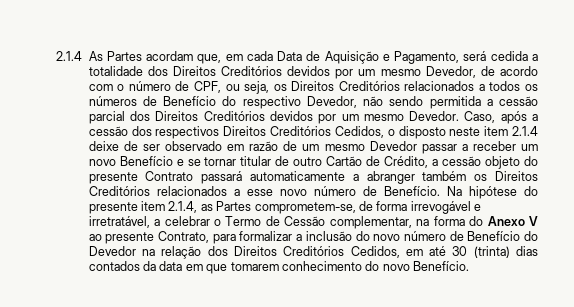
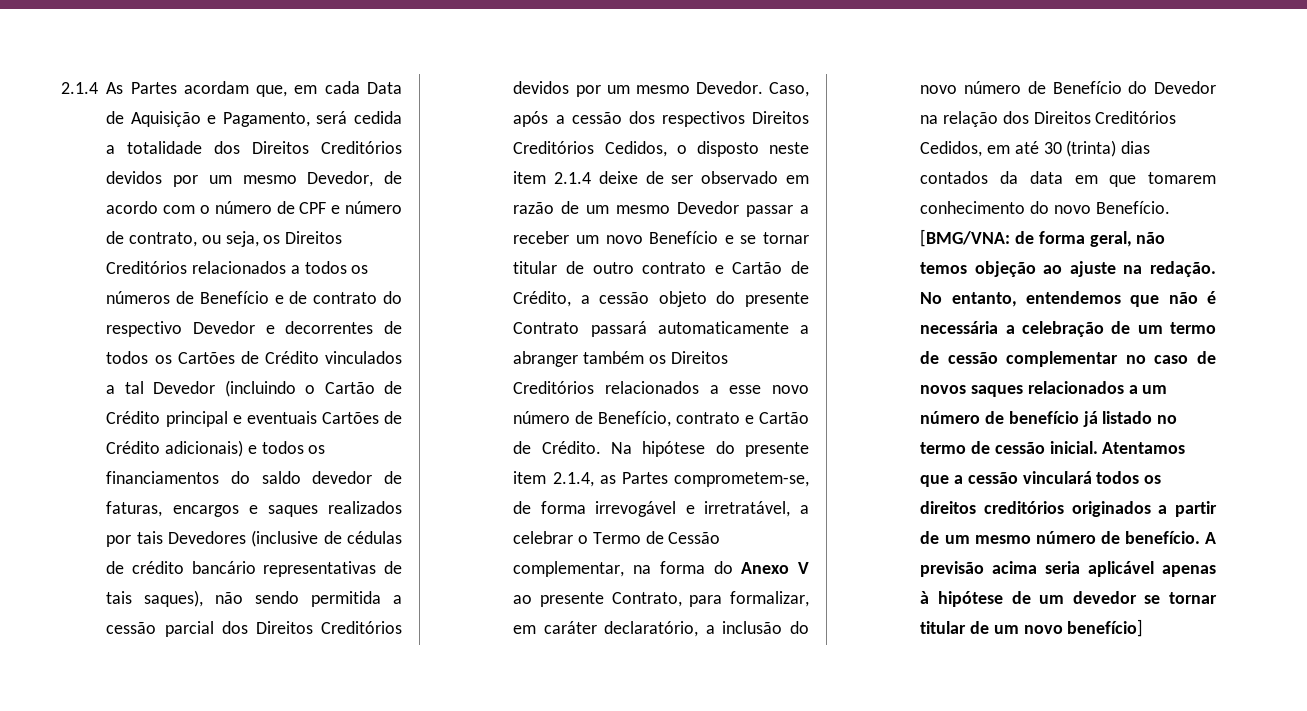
[193,81,221,93] CPF, -> [299,201,402,214] [106,231,198,247] CPF e número de contrato,
[222,96,357,109] do respectivo Devedor, -> [274,291,402,304] [106,321,403,337] [106,351,402,364] [106,380,402,397] [106,411,402,427] [106,440,326,457] [106,471,403,484] [106,501,402,517] [106,530,402,547] [106,561,402,577] [106,590,204,607] e de contrato do respectivo Devedor e decorrentes de todos os Cartões de Crédito vinculados a tal Devedor (incluindo o Cartão de Crédito principal e eventuais Cartões de Crédito adicionais) e todos os financiamentos do saldo devedor de faturas, encargos e saques realizados por tais Devedores (inclusive de cédulas de crédito bancário representativas de tais saques),
(323, 161) none -> [642,262,724,274] contrato e
[383,186,440,196] Benefício. -> [598,411,809,427] [513,441,601,454] Benefício, contrato e Cartão de Crédito.
[239,231,293,241] formalizar -> [730,591,809,607] [513,621,699,637] formalizar, em caráter declaratório,
(470, 266) none -> [920,229,1166,247] [920,261,1216,277] [920,291,1216,307] [920,321,1216,337] [920,351,1216,367] [920,381,1168,397] [920,411,1178,427] [920,441,1186,454] [920,471,1162,487] [920,501,1217,517] [920,531,1216,544] [920,561,1216,577] [920,591,1217,607] [920,619,1144,637] [BMG/VNA: de forma geral, não temos objeção ao ajuste na redação. No entanto, entendemos que não é necessária a celebração de um termo de cessão complementar no caso de novos saques relacionados a um número de benefício já listado no termo de cessão inicial. Atentamos que a cessão vinculará todos os direitos creditórios originados a partir de um mesmo número de benefício. A previsão acima seria aplicável apenas à hipótese de um devedor se tornar titular de um novo benefício]

